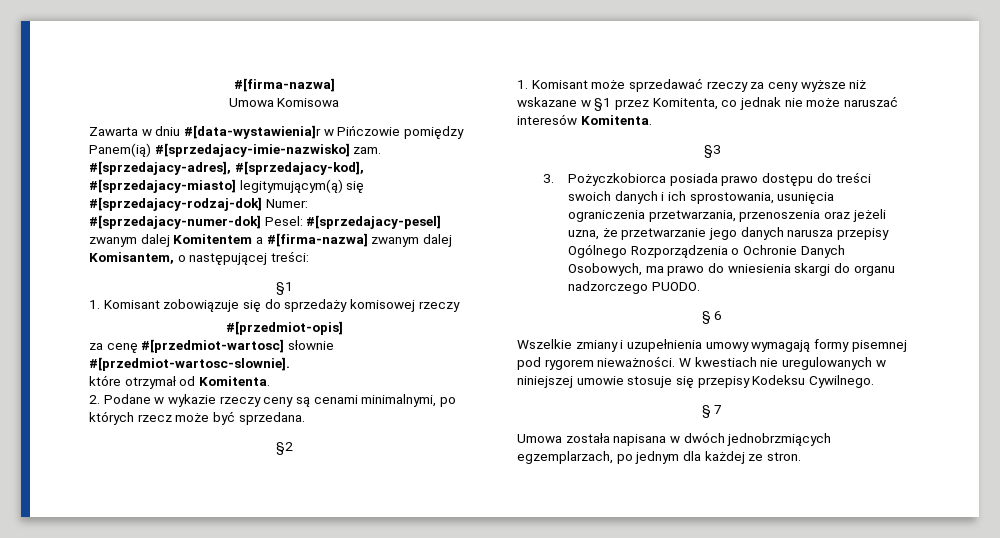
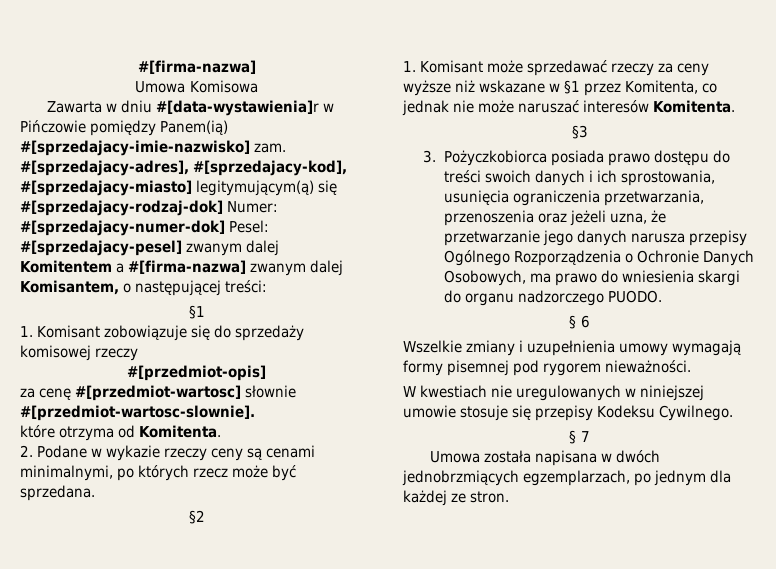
[124,376,177,389] otrzymał -> [59,426,115,441] otrzyma
(676, 361) none -> (692, 366) //

